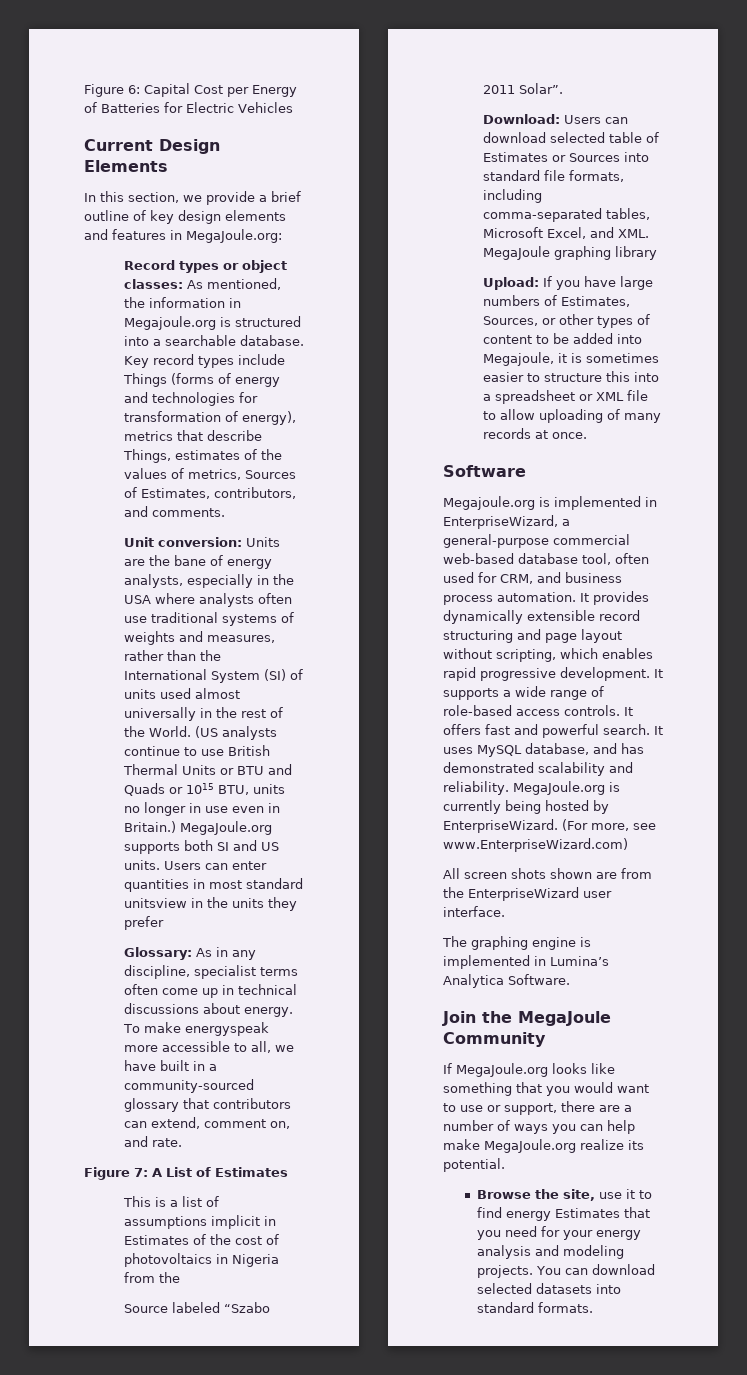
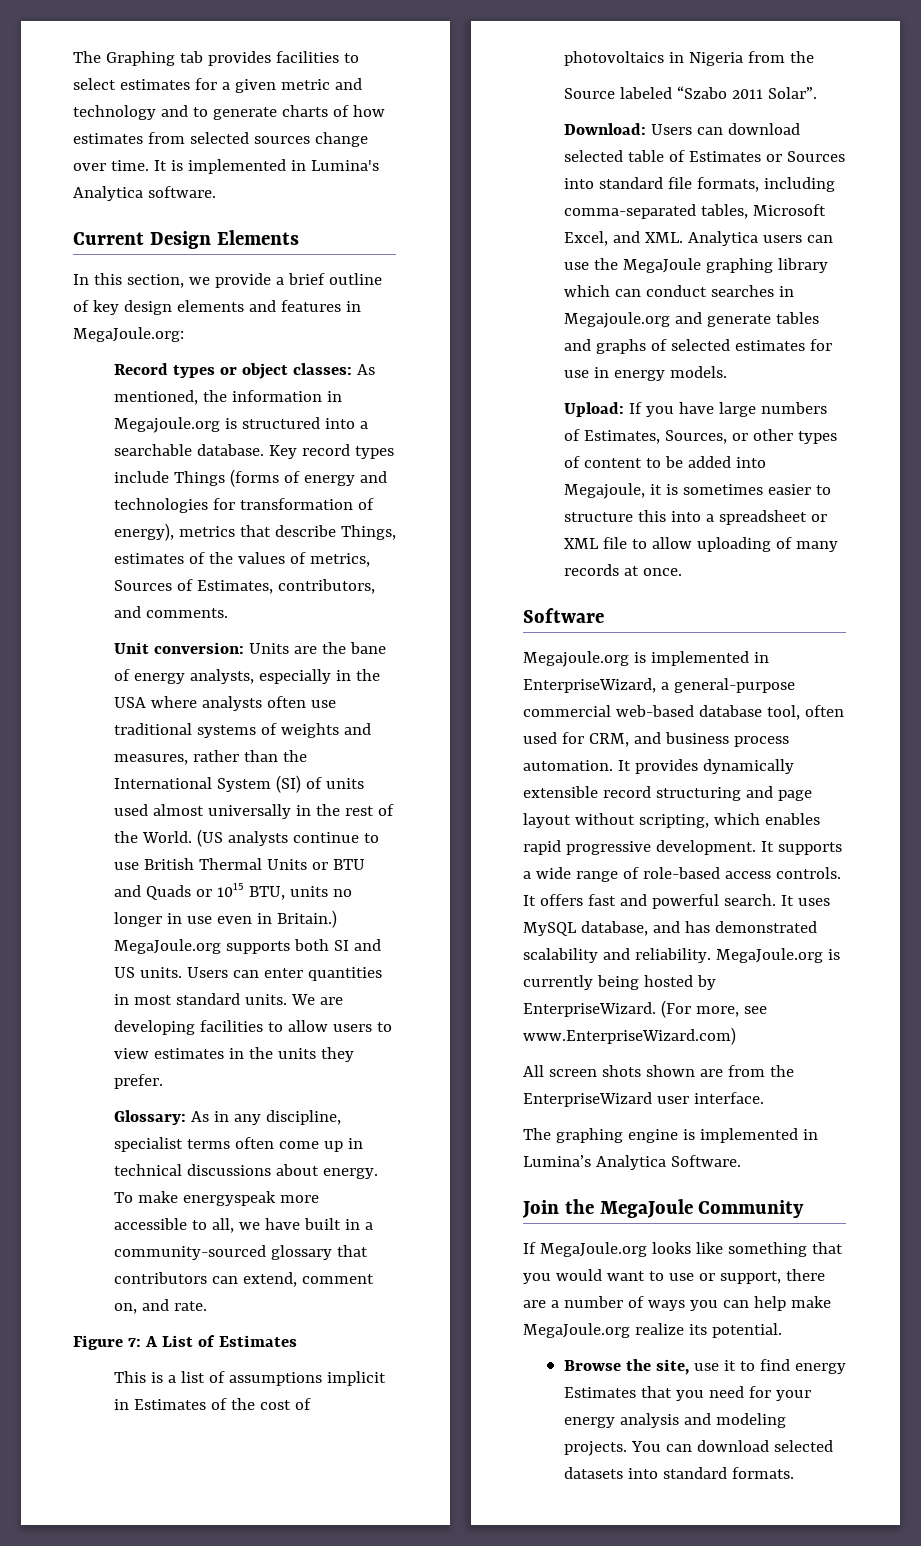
[84,83,297,97] [84,102,293,113] Figure 6: Capital Cost per Energy of Batteries for Electric Vehicles -> [73,51,359,66] [73,78,362,93] [73,105,385,120] [73,132,368,147] [73,159,379,174] [73,186,216,201] The Graphing tab provides facilities to select estimates for a given metric and technology and to generate charts of how estimates from selected sources change over time. It is implemented in Lumina's Analytica software.
[123,898,187,908] unitsview -> [244,994,343,1005] [113,1020,392,1035] [113,1048,224,1059] units. We are developing facilities to allow users to view estimates
[123,916,164,930] prefer -> [113,1074,163,1089] prefer.
[482,246,657,260] MegaJoule graphing library -> [687,231,833,246] [563,258,828,273] [563,285,794,297] [563,312,819,328] [563,339,832,354] [563,366,727,381] Analytica users can use the MegaJoule graphing library which can conduct searches in Megajoule.org and generate tables and graphs of selected estimates for use in energy models.

